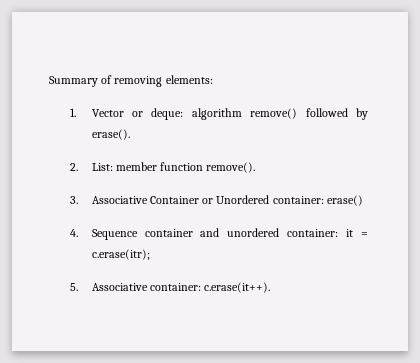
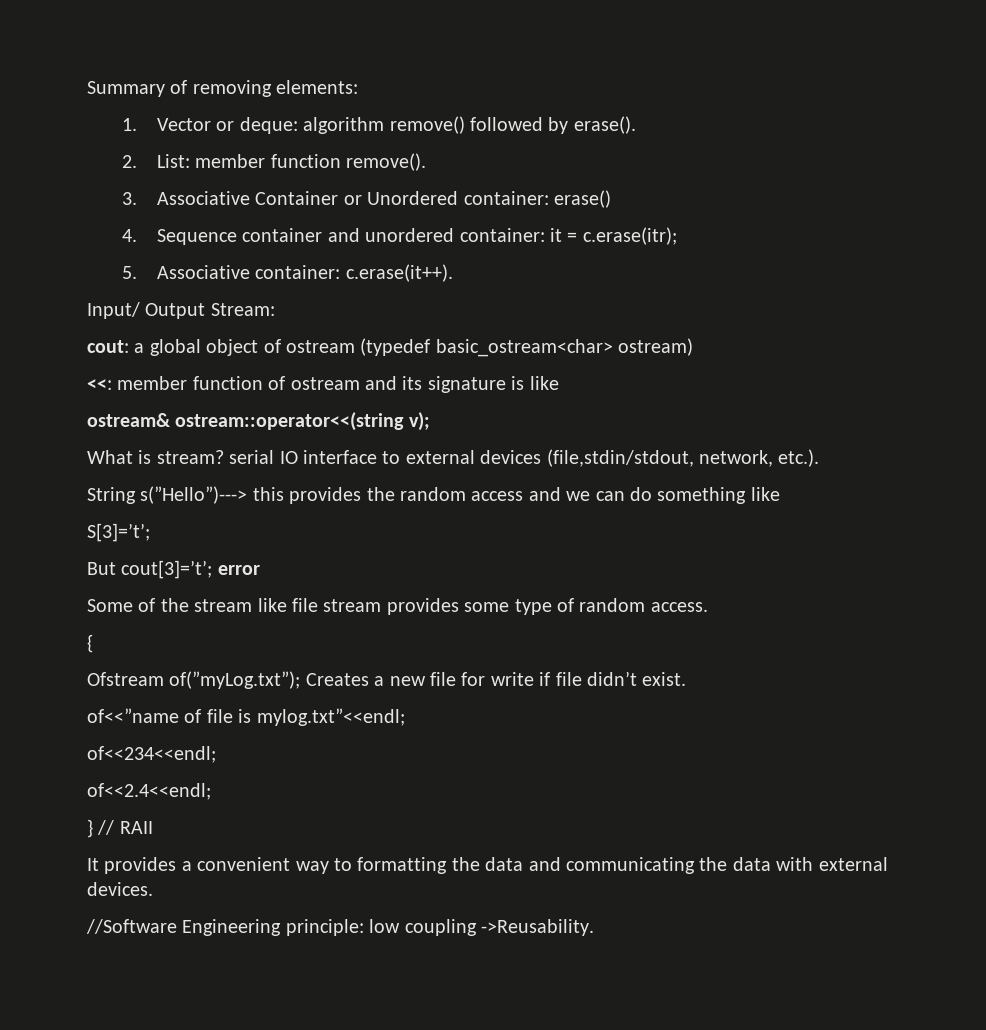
(271, 287) none -> [87,302,275,319] [87,338,694,357] [87,376,559,393] [87,412,430,431] [87,449,820,467] [87,486,780,504] [87,523,150,542] [87,560,260,579] [87,598,708,615] [87,634,93,653] [87,671,687,689] [87,708,405,726] [87,746,216,763] [87,783,211,800] [87,819,153,838] [87,857,888,874] [87,882,153,896] [86,919,594,936] // Input/ Output Stream: // cout: a global object of ostream (typedef basic_ostream<char> ostream) // <<: member function of ostream and its signature is like // ostream& ostream::operator<<(string v); // What is stream? serial IO interface to external devices (file,stdin/stdout, network, etc.). // String s(”Hello”)---> this provides the random access and we can do something like // S[3]=’t’; // But cout[3]=’t’; error // Some of the stream like file stream provides some type of random access. // { // Ofstream of(”myLog.txt”); Creates a new file for write if file didn’t exist. // of<<”name of file is mylog.txt”<<endl; // of<<234<<endl; // of<<2.4<<endl; // } // RAII // It provides a convenient way to formatting the data and communicating the data with external devices. // //Software Engineering principle: low coupling ->Reusability.

